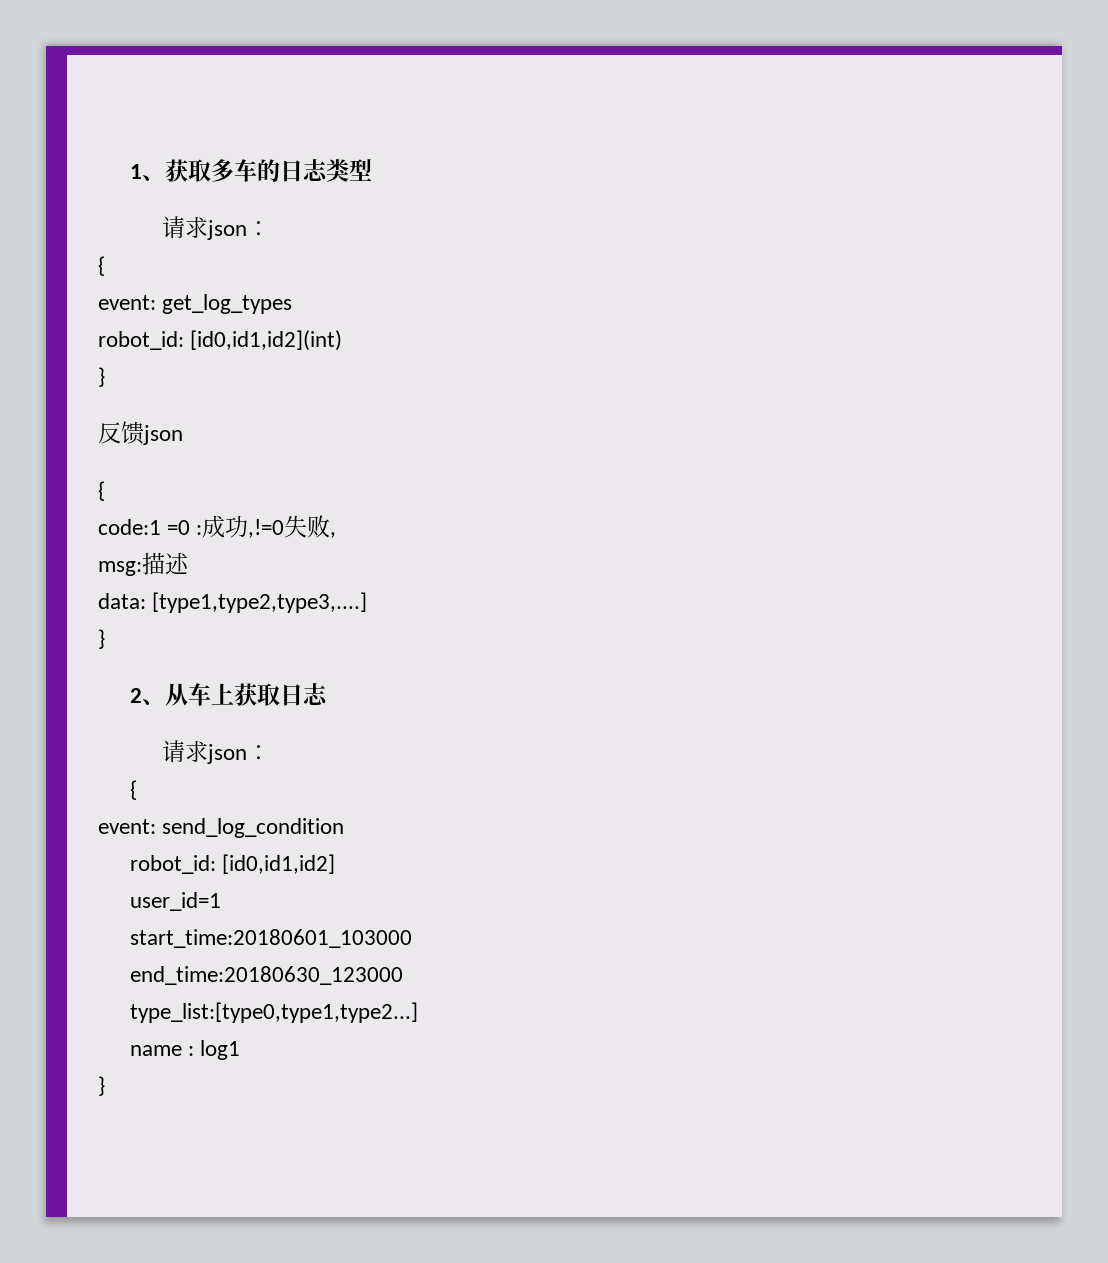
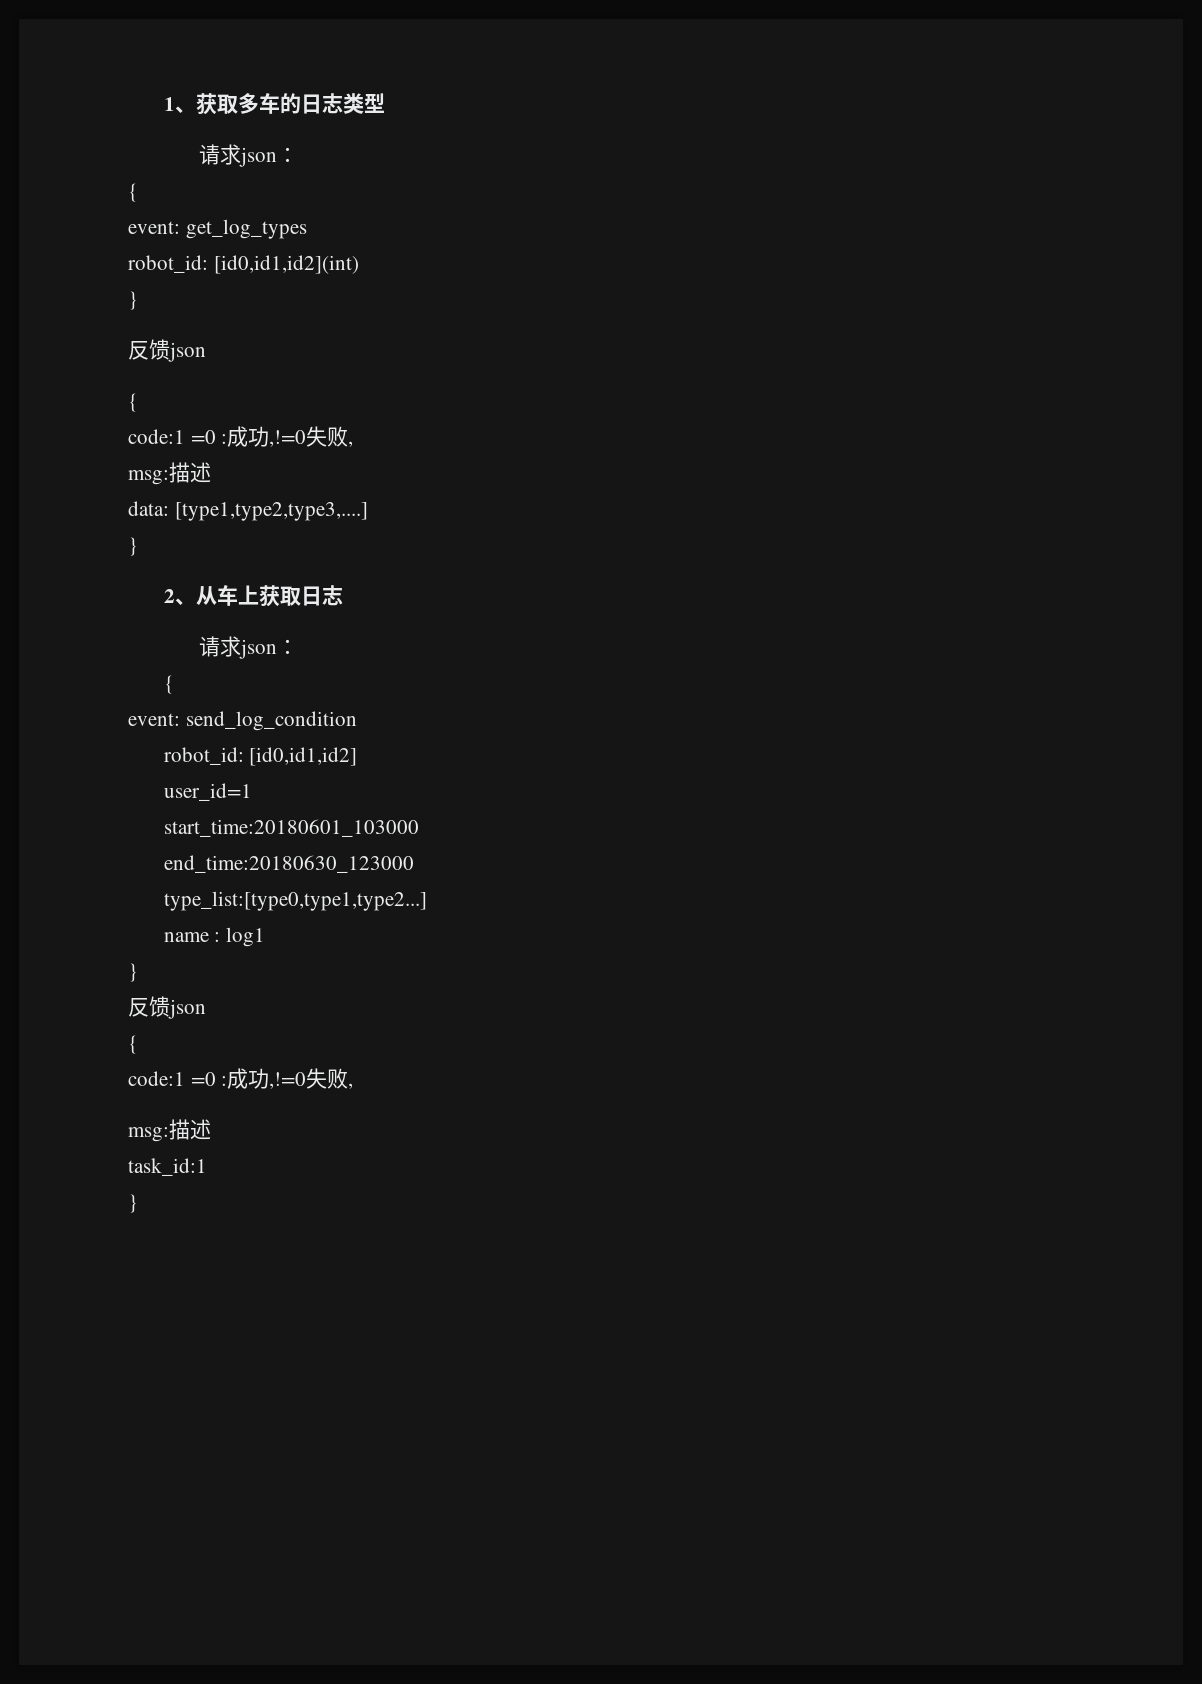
(105, 1086) none -> [128,996,206,1019] [128,1035,138,1054] [128,1068,354,1089] [128,1119,211,1142] [128,1158,207,1176] [128,1194,138,1213] // 反馈json // { // code:1 =0 :成功,!=0失败, // msg:描述 // task_id:1 // }

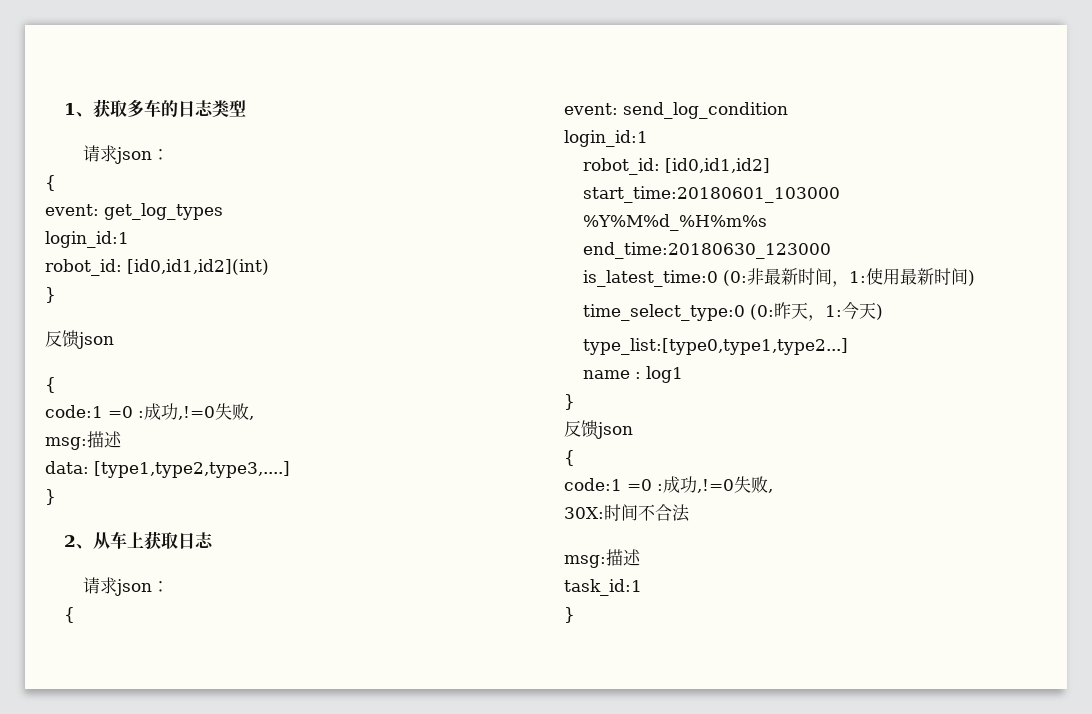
(307, 229) none -> [45,231,129,248] // login_id:1
(357, 721) none -> [564,130,648,147] // login_id:1
[163,783,252,801] // user_id=1 -> (771, 165) none
(419, 828) none -> [583,214,768,231] // %Y%M%d_%H%m%s
(414, 864) none -> [583,268,976,287] [583,301,884,321] // is_latest_time:0 (0:非最新时间，1:使用最新时间) // time_select_type:0 (0:昨天，1:今天)
(354, 1086) none -> [564,504,690,522] // 30X:时间不合法

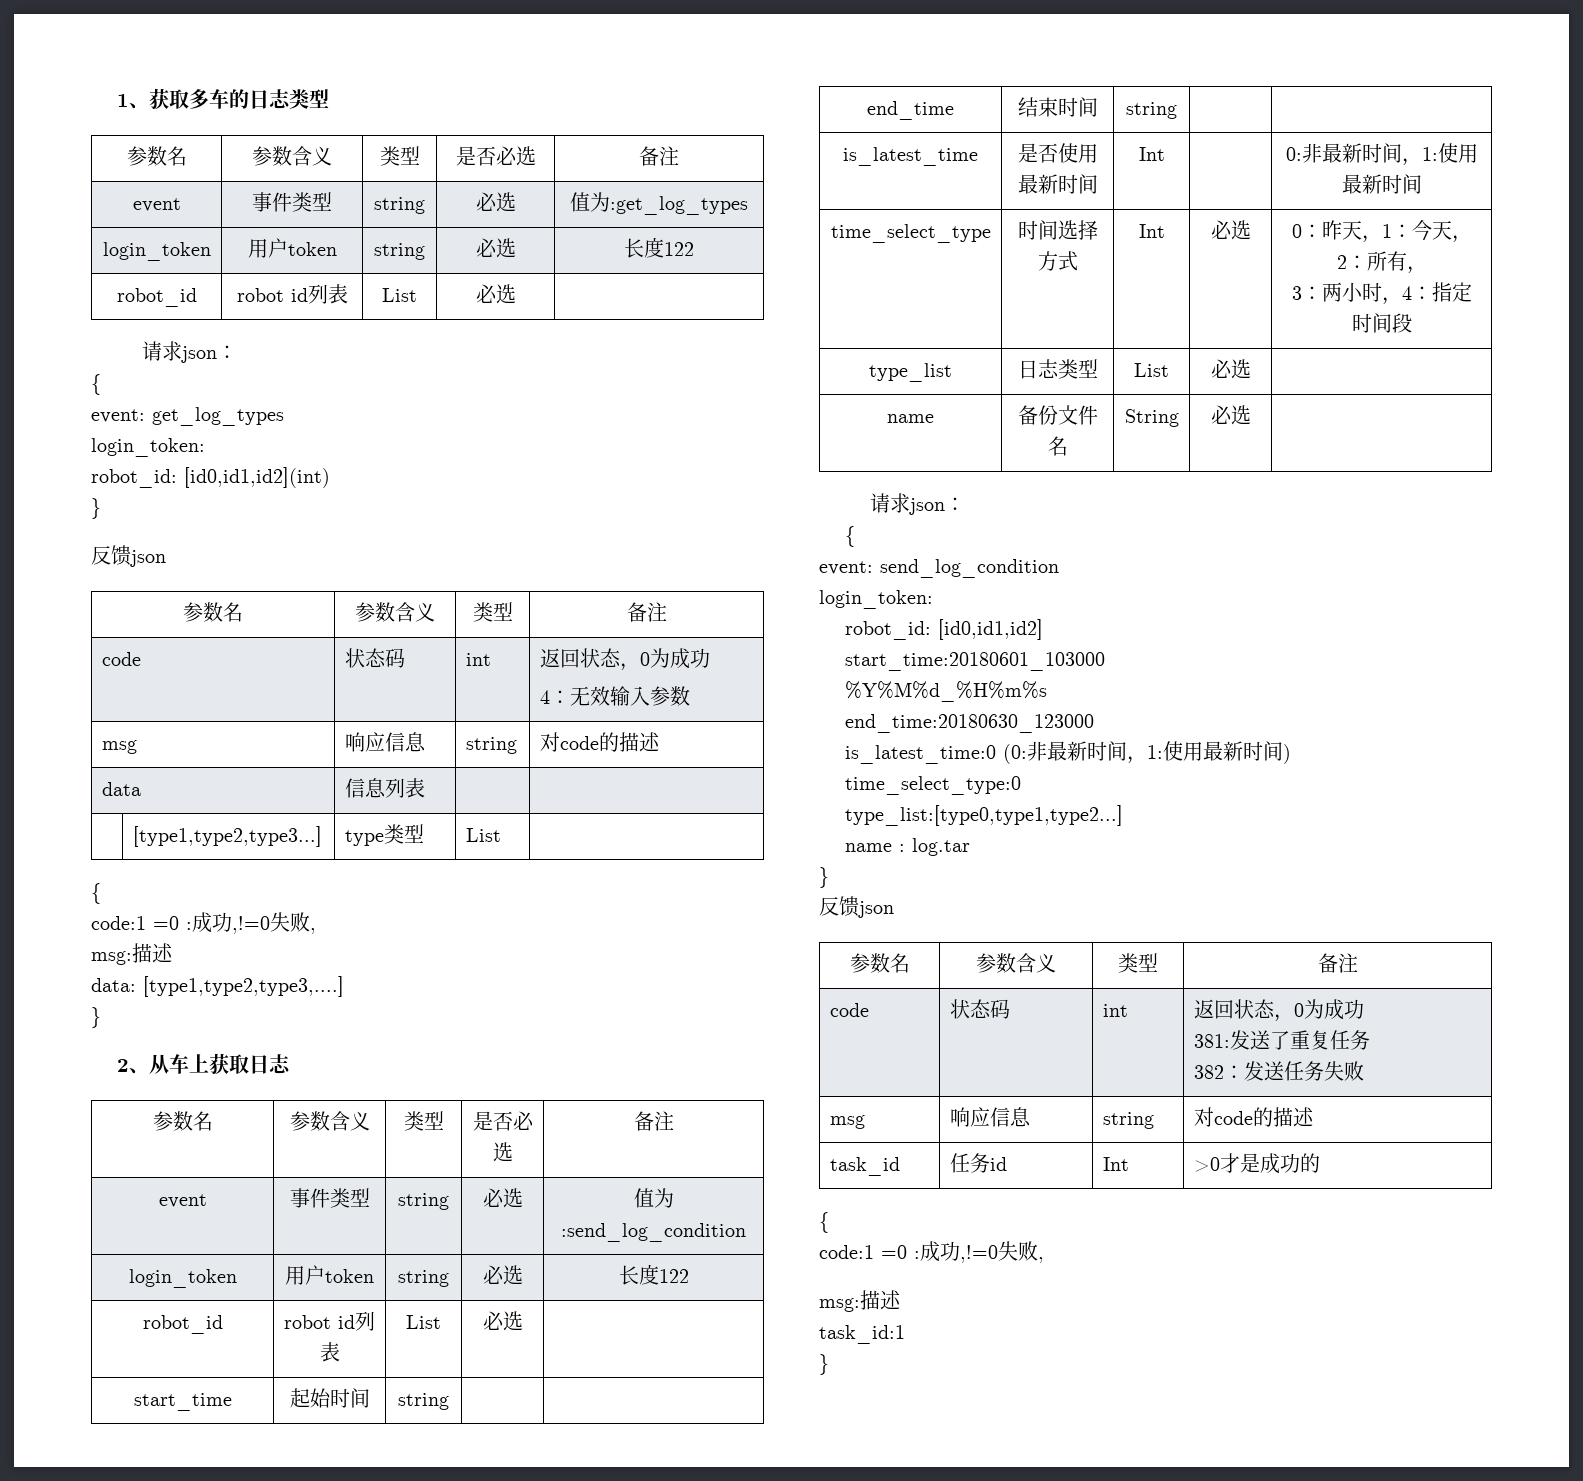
(247, 108) none -> [126,146,187,166] [252,146,332,166] [379,146,420,166] [455,146,536,166] [639,146,679,166] [132,198,181,212] [252,192,332,212] [374,197,425,214] [475,192,516,212] [570,192,748,215] [102,242,211,261] [247,238,337,258] [374,243,425,260] [475,238,516,258] [624,237,694,258] [116,288,197,307] [236,284,348,304] [382,288,417,302] [475,284,516,304] // 参数名 | 参数含义 | 类型 | 是否必选 | 备注 // event | 事件类型 | string | 必选 | 值为:get_log_types // login_token | 用户token | string | 必选 | 长度122 // robot_id | robot id列表 | List | 必选 |
[45,231,129,248] login_id:1 -> [91,438,205,457] login_token:
(114, 340) none -> [183,602,243,622] [355,602,435,622] [472,602,513,622] [626,602,667,622] [101,652,141,666] [344,648,405,668] [465,653,491,666] [539,648,710,671] [539,686,690,706] [101,740,137,754] [344,732,426,752] [465,737,517,754] [539,732,660,752] [101,782,141,796] [344,778,425,798] [132,826,322,847] [344,824,424,846] [465,828,501,842] // 参数名 | 参数含义 | 类型 | 备注 // code | 状态码 | int | 返回状态，0为成功 // 4：无效输入参数 // msg | 响应信息 | string | 对code的描述 // data | 信息列表 | | // | [type1,type2,type3...] | type类型 | List |
(215, 540) none -> [152,1111,213,1131] [289,1111,370,1131] [403,1111,444,1131] [472,1111,534,1131] [492,1142,513,1162] [633,1111,674,1131] [158,1194,207,1208] [289,1188,370,1208] [398,1193,449,1210] [482,1188,523,1208] [633,1188,674,1208] [561,1223,746,1242] [128,1269,237,1288] [285,1265,374,1285] [398,1270,449,1287] [482,1265,523,1285] [618,1264,689,1285] [142,1315,223,1334] [284,1311,375,1331] [319,1342,340,1362] [406,1315,441,1329] [482,1311,523,1331] [133,1393,232,1411] [289,1388,370,1408] [398,1393,449,1410] [867,101,954,120] [1017,97,1098,117] [1126,102,1177,119] [843,147,978,166] [1017,143,1098,163] [1017,174,1098,194] [1138,147,1165,161] [1285,143,1478,166] [1341,174,1422,194] [830,224,991,243] [1017,220,1098,240] [1037,251,1078,271] [1138,224,1165,238] [1210,220,1251,240] [1291,220,1472,243] [1336,251,1427,274] [1291,282,1472,305] [1351,313,1412,333] [869,363,952,382] [1017,359,1098,379] [1134,363,1169,377] [1210,359,1251,379] [887,414,934,423] [1017,405,1098,425] [1047,436,1068,456] [1124,409,1179,427] [1210,405,1251,425] // 参数名 | 参数含义 | 类型 | 是否必选 | 备注 // event | 事件类型 | string | 必选 | 值为:send_log_condition // login_token | 用户token | string | 必选 | 长度122 // robot_id | robot id列表 | List | 必选 | // start_time | 起始时间 | string | | // end_time | 结束时间 | string | | // is_latest_time | 是否使用最新时间 | Int | | 0:非最新时间，1:使用最新时间 // time_select_type | 时间选择方式 | Int | 必选 | 0：昨天，1：今天，2：所有， // 3：两小时，4：指定时间段 // type_list | 日志类型 | List | 必选 | // name | 备份文件名 | String | 必选 |
[564,130,648,147] login_id:1 -> [819,590,933,609] login_token:
[750,301,884,321] (0:昨天，1:今天) -> (1021, 785) none
[646,366,684,383] [564,394,575,410] [564,420,633,439] [564,450,575,466] [564,476,773,493] [564,504,690,522] log1 // } // 反馈json // { // code:1 =0 :成功,!=0失败, // 30X:时间不合法 -> [911,838,970,856] [819,867,829,888] [819,896,894,918] [849,953,910,973] [976,953,1056,973] [1118,953,1158,973] [1317,953,1358,973] [829,1003,869,1017] [949,999,1010,1019] [1102,1004,1128,1017] [1193,999,1364,1022] [1193,1030,1370,1050] [1193,1061,1364,1081] [829,1115,865,1129] [949,1107,1031,1127] [1102,1112,1154,1129] [1193,1107,1314,1127] [829,1157,900,1176] [949,1153,1007,1173] [1102,1157,1129,1171] [1193,1153,1320,1174] [819,1212,829,1233] [819,1241,1044,1263] log.tar // } // 反馈json // 参数名 | 参数含义 | 类型 | 备注 // code | 状态码 | int | 返回状态，0为成功 // 381:发送了重复任务 // 382：发送任务失败 // msg | 响应信息 | string | 对code的描述 // task_id | 任务id | Int | >0才是成功的 // { // code:1 =0 :成功,!=0失败,

